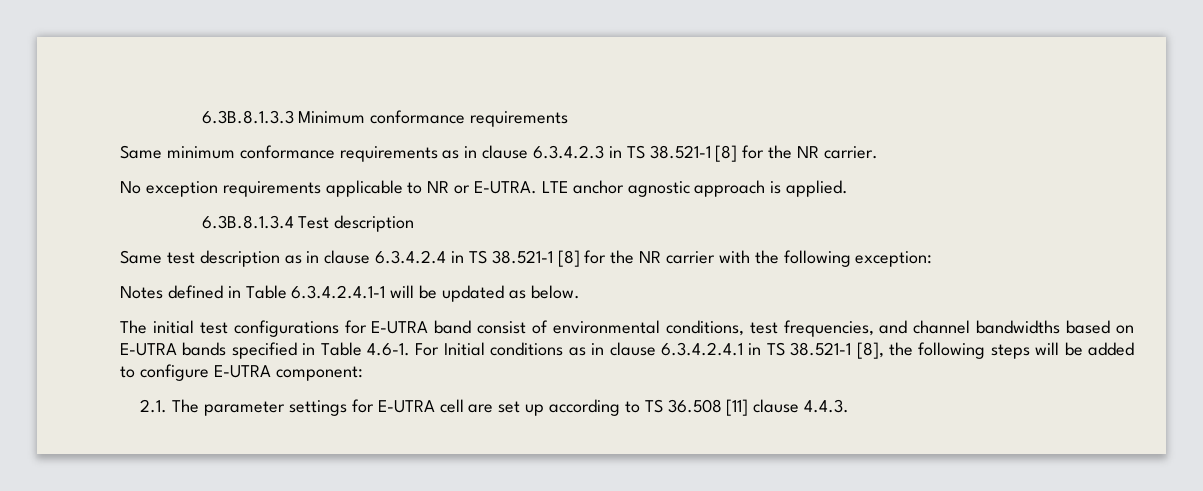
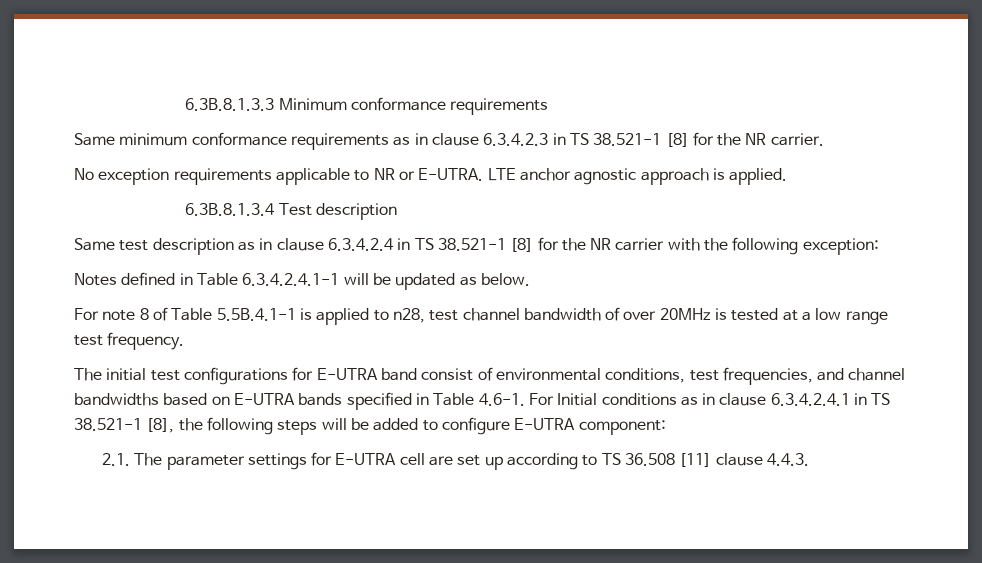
(580, 292) none -> [74,307,888,325] [74,332,185,350] // For note 8 of Table 5.5B.4.1-1 is applied to n28, test channel bandwidth of over 20MHz is tested at a low range test frequency.

